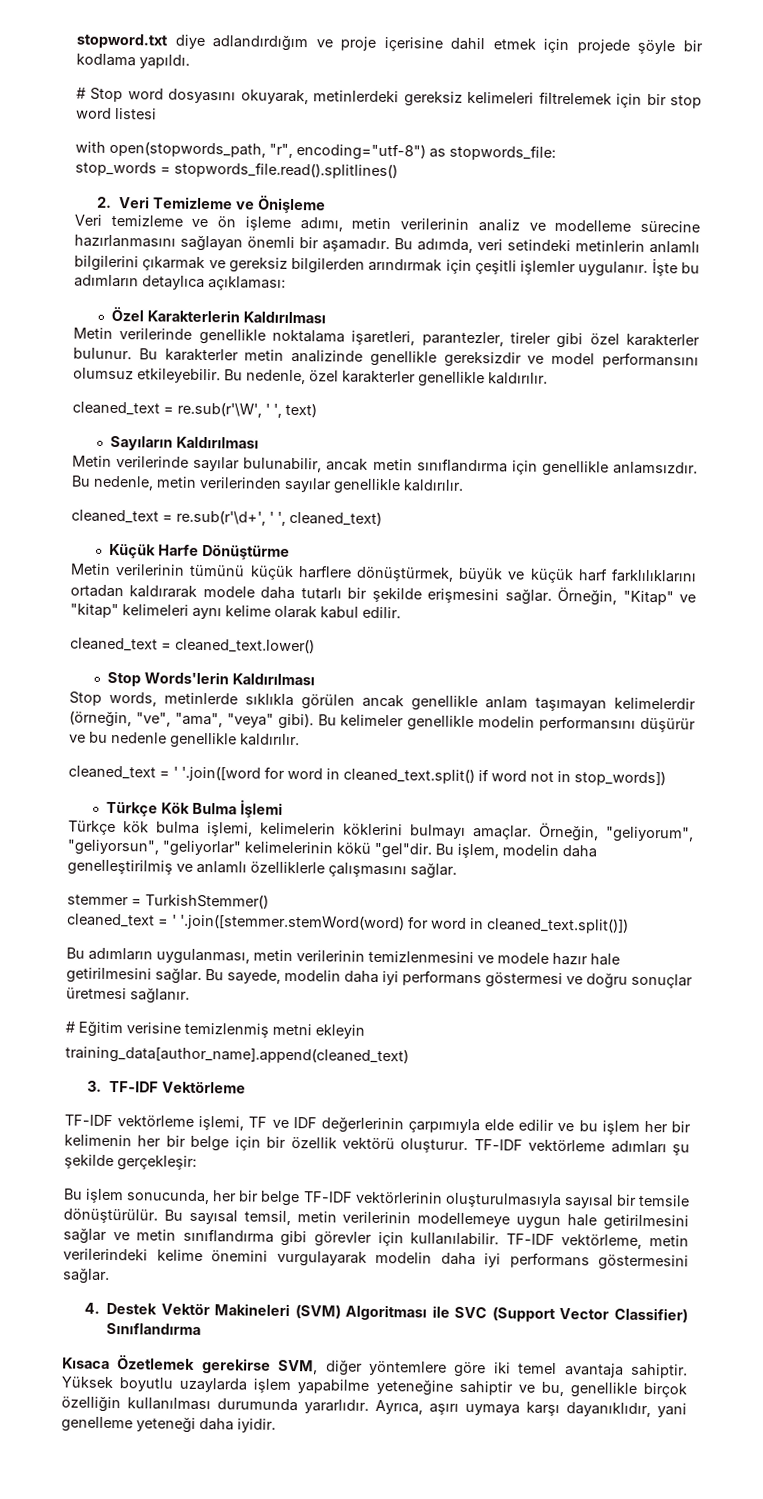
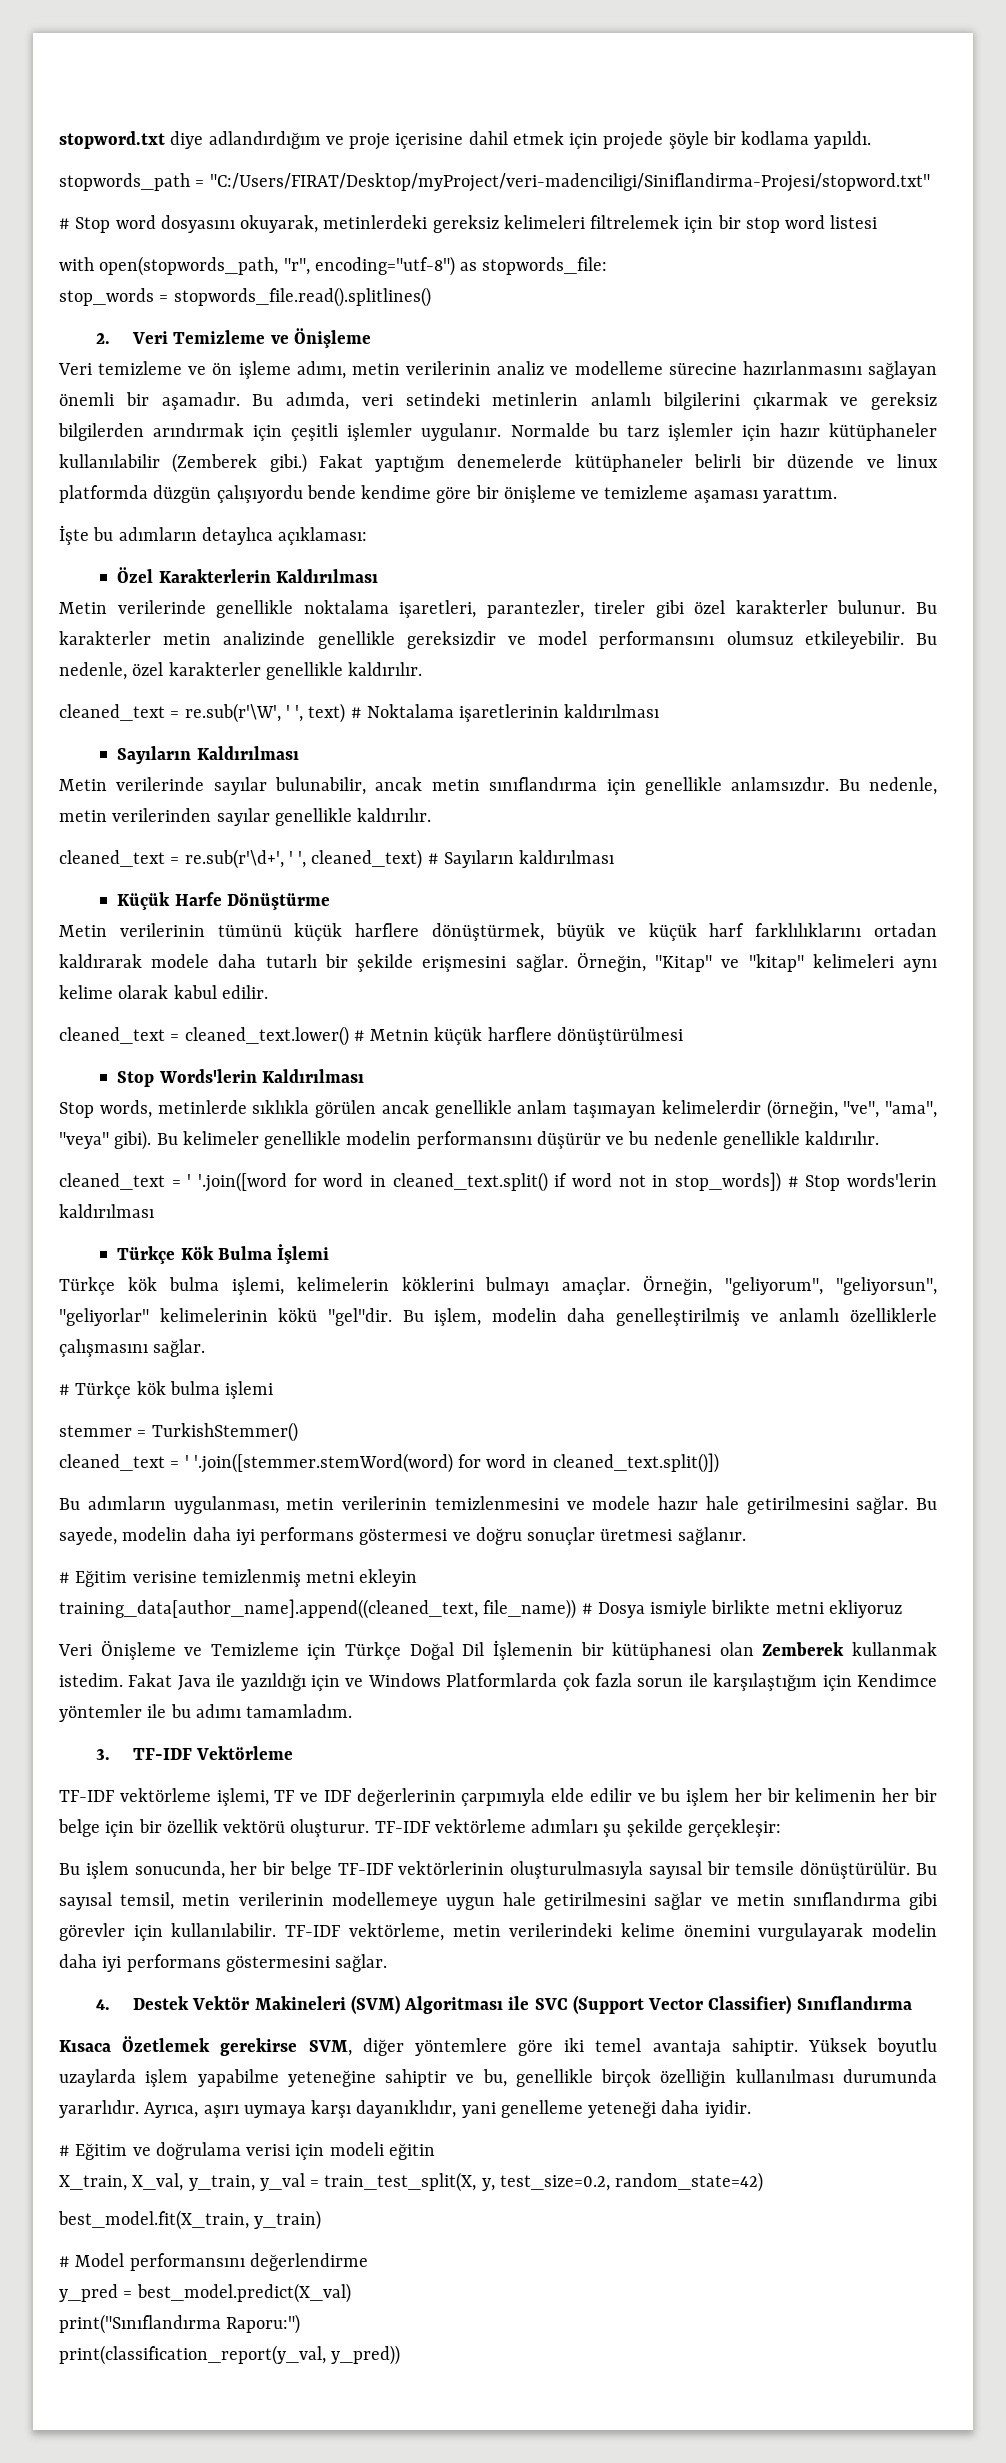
(190, 61) none -> [59,173,930,192] // stopwords_path = "C:/Users/FIRAT/Desktop/myProject/veri-madenciligi/Siniflandirma-Projesi/stopword.txt"
(649, 269) none -> [510,423,938,441] [59,453,938,473] [59,485,837,503] Normalde bu tarz işlemler için hazır kütüphaneler kullanılabilir (Zemberek gibi.) Fakat yaptığım denemelerde kütüphaneler belirli bir düzende ve linux platformda düzgün çalışıyordu bende kendime göre bir önişleme ve temizleme aşaması yarattım. //
(317, 410) none -> [350,704,660,722] # Noktalama işaretlerinin kaldırılması
(382, 518) none -> [427,850,615,868] # Sayıların kaldırılması
(315, 645) none -> [353,1027,683,1045] # Metnin küçük harflere dönüştürülmesi
(666, 778) none -> [787,1173,937,1191] [59,1204,154,1218] # Stop words'lerin kaldırılması
(457, 871) none -> [59,1381,274,1399] // # Türkçe kök bulma işlemi
[65,1045,409,1066] training_data[author_name].append(cleaned_text) -> [59,1599,902,1619] [58,1640,938,1660] [59,1673,937,1691] [59,1704,353,1722] training_data[author_name].append((cleaned_text, file_name)) # Dosya ismiyle birlikte metni ekliyoruz // Veri Önişleme ve Temizleme için Türkçe Doğal Dil İşlemenin bir kütüphanesi olan Zemberek kullanmak istedim. Fakat Java ile yazıldığı için ve Windows Platformlarda çok fazla sorun ile karşılaştığım için Kendimce yöntemler ile bu adımı tamamladım.
(276, 1425) none -> [59,2142,435,2160] [59,2172,764,2192] [58,2210,322,2230] [59,2253,368,2271] [59,2283,351,2303] [59,2314,301,2334] [59,2345,401,2365] // # Eğitim ve doğrulama verisi için modeli eğitin // X_train, X_val, y_train, y_val = train_test_split(X, y, test_size=0.2, random_state=42) // best_model.fit(X_train, y_train) // # Model performansını değerlendirme // y_pred = best_model.predict(X_val) // print("Sınıflandırma Raporu:") // print(classification_report(y_val, y_pred))

